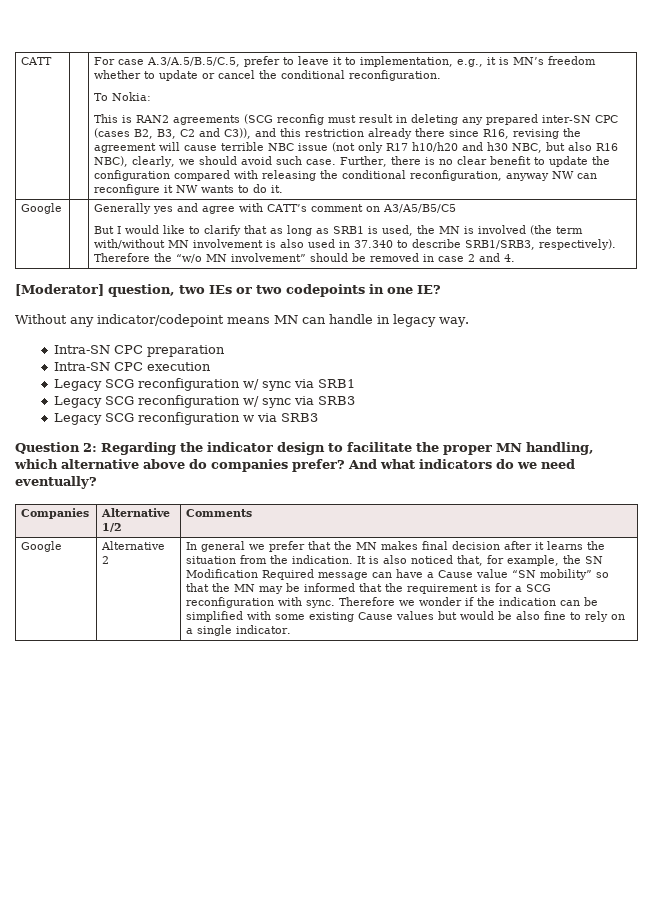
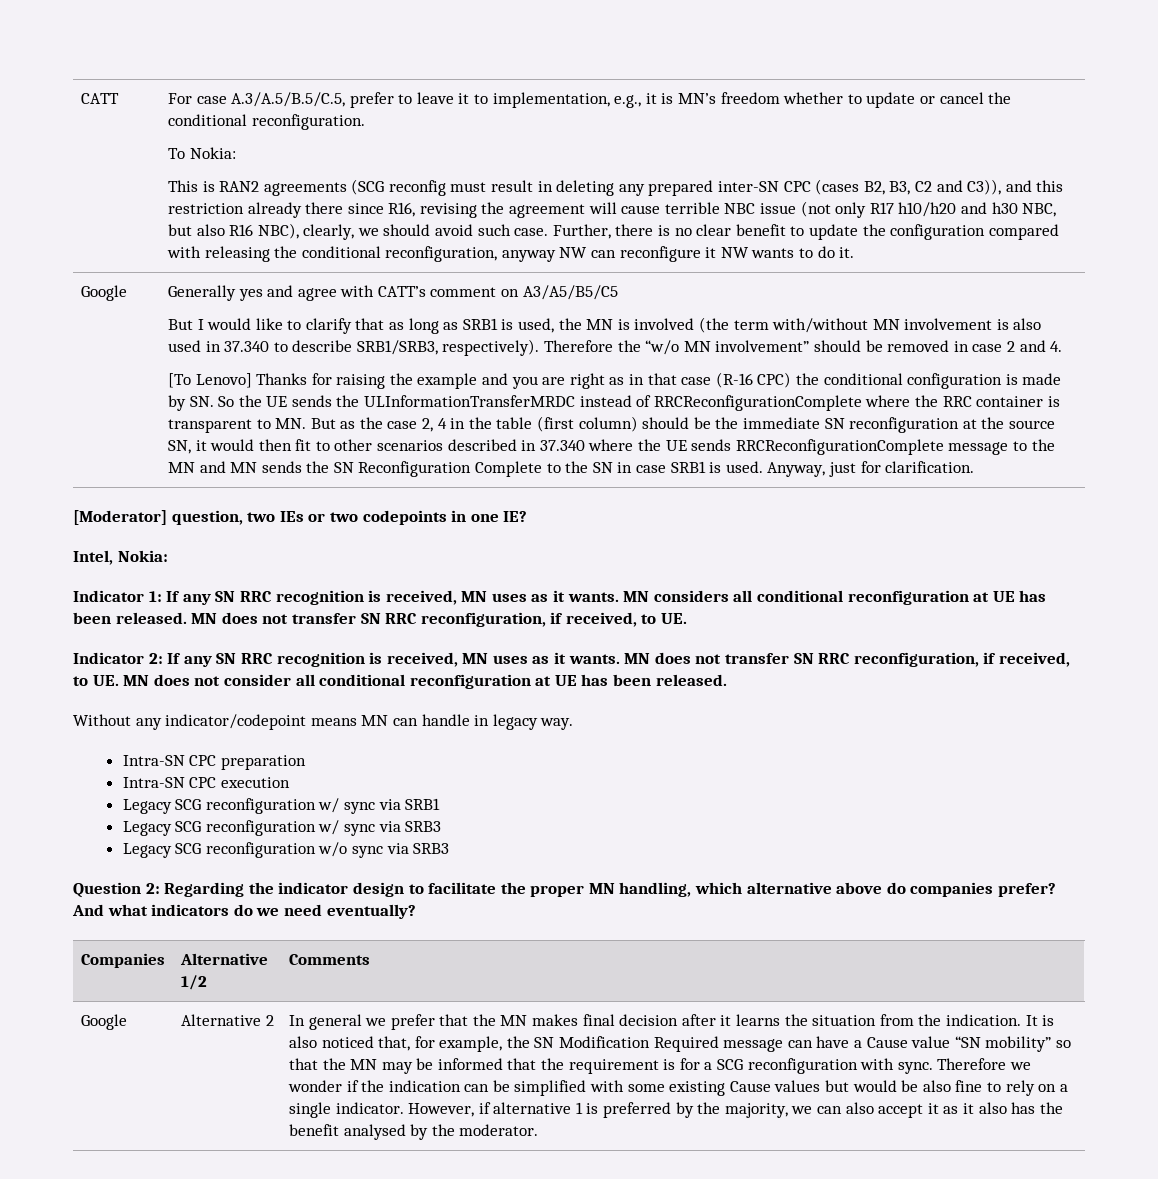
(516, 258) none -> [167,372,1062,389] [167,395,1060,411] [167,416,1055,433] [167,439,1055,455] [167,461,975,477] // [To Lenovo] Thanks for raising the example and you are right as in that case (R-16 CPC) the conditional configuration is made by SN. So the UE sends the ULInformationTransferMRDC instead of RRCReconfigurationComplete where the RRC container is transparent to MN. But as the case 2, 4 in the table (first column) should be the immediate SN reconfiguration at the source SN, it would then fit to other scenarios described in 37.340 where the UE sends RRCReconfigurationComplete message to the MN and MN sends the SN Reconfiguration Complete to the SN in case SRB1 is used. Anyway, just for clarification.
(441, 289) none -> [73,550,168,565] [73,590,1047,605] [73,612,688,627] [73,652,1070,667] [73,674,727,689] // Intel, Nokia: // Indicator 1: If any SN RRC recognition is received, MN uses as it wants. MN considers all conditional reconfiguration at UE has been released. MN does not transfer SN RRC reconfiguration, if received, to UE. // Indicator 2: If any SN RRC recognition is received, MN uses as it wants. MN does not transfer SN RRC reconfiguration, if received, to UE. MN does not consider all conditional reconfiguration at UE has been released.
[242,415,254,422] w -> [318,842,384,858] w/o sync
(292, 629) none -> [408,1102,1063,1118] [288,1124,539,1140] However, if alternative 1 is preferred by the majority, we can also accept it as it also has the benefit analysed by the moderator.

